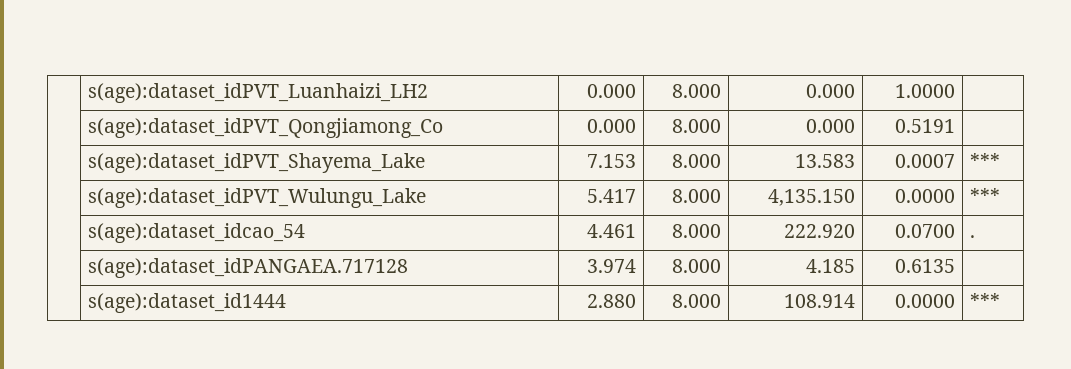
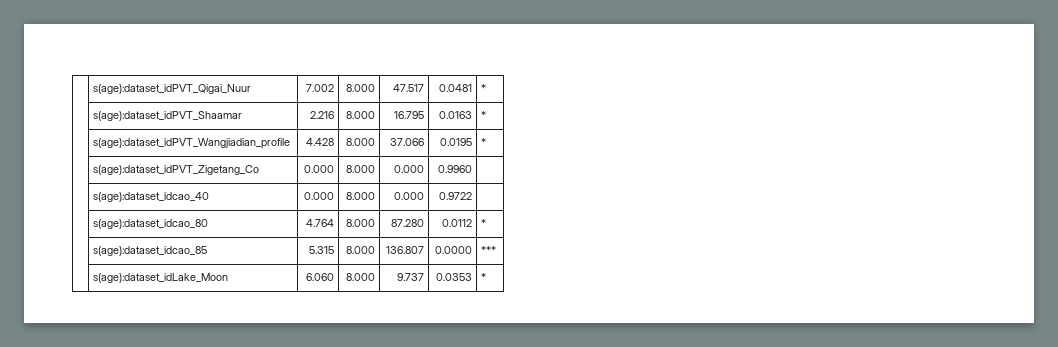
[88,83,429,103] [586,84,636,98] [671,84,721,98] [805,84,855,98] [894,84,955,98] [88,118,444,138] [586,119,636,133] [671,119,721,133] [805,119,855,133] [894,119,955,133] [88,153,426,173] [586,154,636,168] [671,154,721,168] [794,154,855,168] [894,154,955,168] [970,153,1001,168] [88,188,427,208] [586,189,636,203] [671,189,721,203] [767,189,855,206] | s(age):dataset_idPVT_Luanhaizi_LH2 | 0.000 | 8.000 | 0.000 | 1.0000 | // | s(age):dataset_idPVT_Qongjiamong_Co | 0.000 | 8.000 | 0.000 | 0.5191 | // | s(age):dataset_idPVT_Shayema_Lake | 7.153 | 8.000 | 13.583 | 0.0007 | *** // | s(age):dataset_idPVT_Wulungu_Lake | 5.417 | 8.000 | 4,135.150 -> [93,84,252,94] [305,84,334,92] [345,84,375,92] [392,84,424,92] [438,84,472,92] [481,84,487,92] [93,111,243,121] [309,111,334,119] [345,111,375,119] [393,111,424,119] [438,111,472,119] [481,111,487,119] [93,138,291,149] [305,138,334,146] [345,138,375,146] [389,138,424,146] [439,138,472,146] [481,138,487,146] [93,165,260,175] [303,165,334,173] [345,165,375,173] [393,165,424,173] [437,165,472,173] [93,192,210,202] [303,192,334,200] [345,192,375,200] [393,192,424,200] [438,192,472,200] [93,219,209,229] [305,219,334,227] [345,219,375,227] [390,219,424,227] [441,219,472,227] [481,219,487,227] [93,246,208,256] [308,246,334,254] [345,246,375,254] [385,246,424,254] | s(age):dataset_idPVT_Qigai_Nuur | 7.002 | 8.000 | 47.517 | 0.0481 | * // | s(age):dataset_idPVT_Shaamar | 2.216 | 8.000 | 16.795 | 0.0163 | * // | s(age):dataset_idPVT_Wangjiadian_profile | 4.428 | 8.000 | 37.066 | 0.0195 | * // | s(age):dataset_idPVT_Zigetang_Co | 0.000 | 8.000 | 0.000 | 0.9960 | // | s(age):dataset_idcao_40 | 0.000 | 8.000 | 0.000 | 0.9722 | // | s(age):dataset_idcao_80 | 4.764 | 8.000 | 87.280 | 0.0112 | * // | s(age):dataset_idcao_85 | 5.315 | 8.000 | 136.807
[88,223,306,243] [586,224,636,238] [671,224,721,238] [783,224,855,238] [894,224,955,238] [970,235,976,238] [88,258,409,278] [586,259,636,273] [671,259,721,273] [805,259,855,273] [894,259,955,273] [88,293,287,313] [586,294,636,308] [671,294,721,308] [783,294,855,308] [894,294,955,308] [970,293,1001,308] s(age):dataset_idcao_54 | 4.461 | 8.000 | 222.920 | 0.0700 | . // | s(age):dataset_idPANGAEA.717128 | 3.974 | 8.000 | 4.185 | 0.6135 | // | s(age):dataset_id1444 | 2.880 | 8.000 | 108.914 | 0.0000 | *** -> [93,273,229,283] [305,273,334,281] [345,273,375,281] [396,273,424,281] [435,273,472,281] [481,273,487,281] s(age):dataset_idLake_Moon | 6.060 | 8.000 | 9.737 | 0.0353 | *

